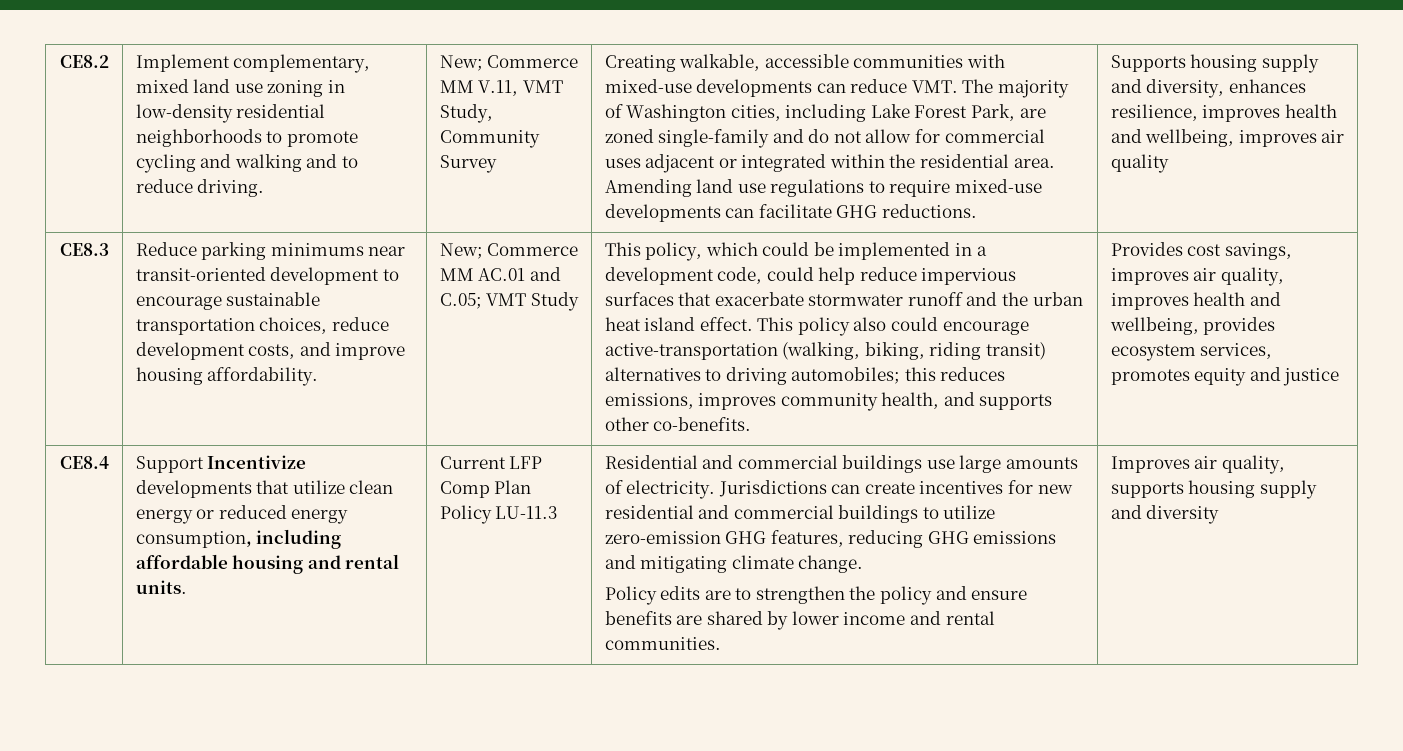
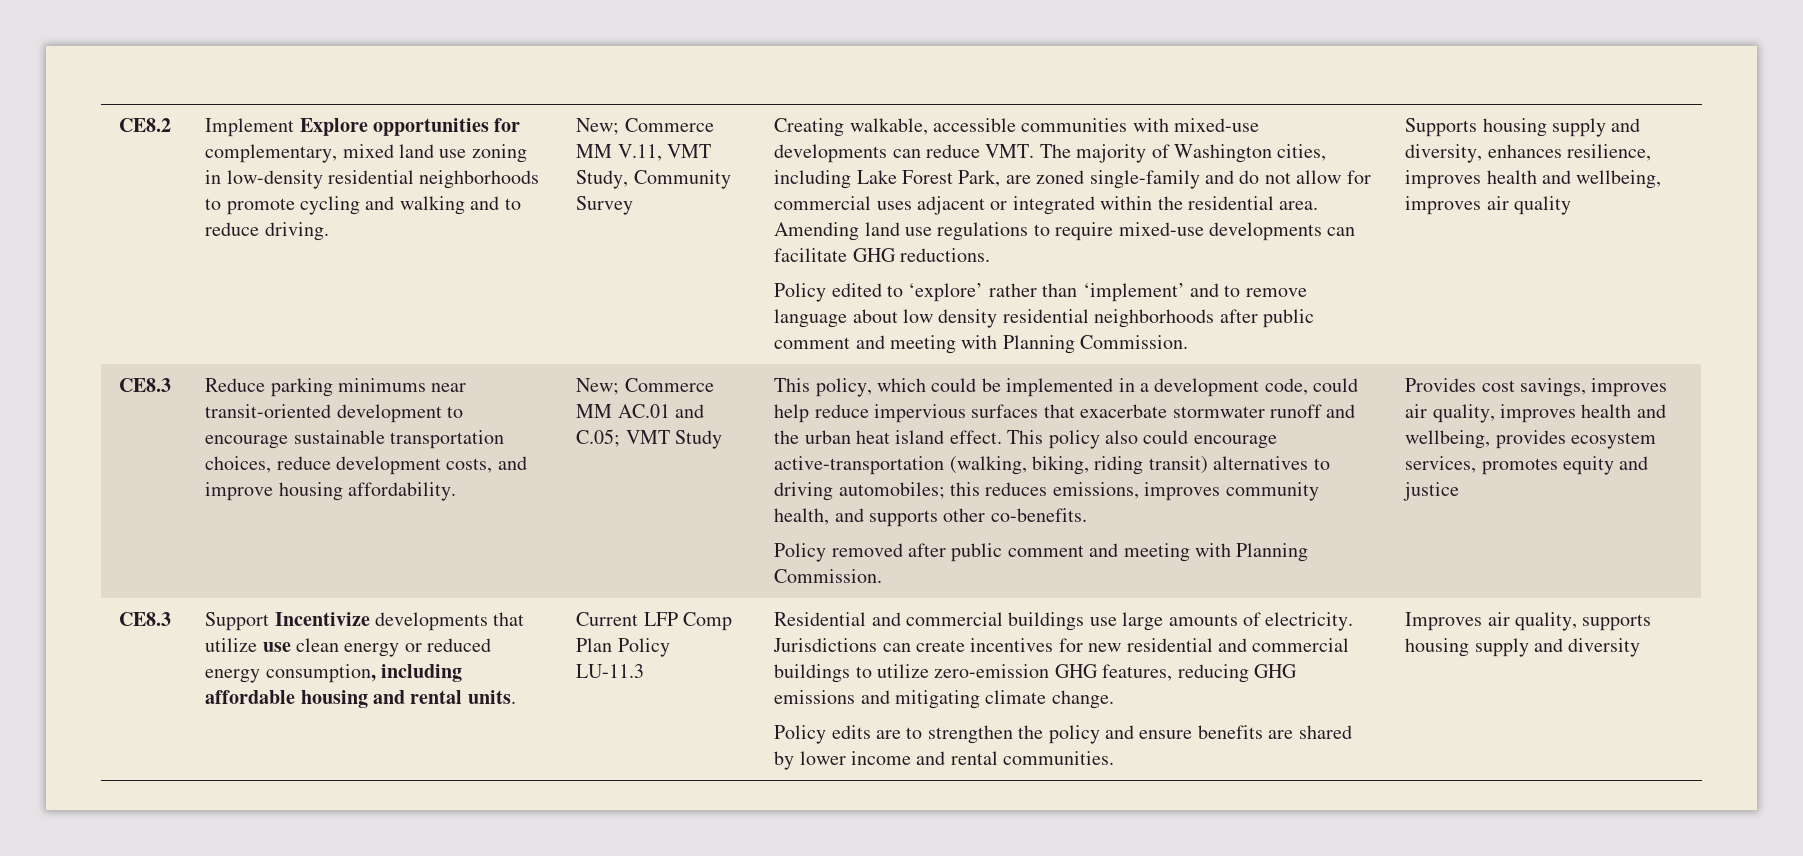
(230, 63) none -> [299,118,521,136] Explore opportunities for
(977, 211) none -> [774,283,1307,302] [774,309,1315,328] [774,335,1189,354] // Policy edited to ‘explore’ rather than ‘implement’ and to remove language about low density residential neighborhoods after public comment and meeting with Planning Commission.
(752, 424) none -> [774,543,1309,562] [774,569,883,583] // Policy removed after public comment and meeting with Planning Commission.
[59,456,109,469] CE8.4 -> [119,612,171,626] CE8.3
(345, 487) none -> [262,642,291,652] use

